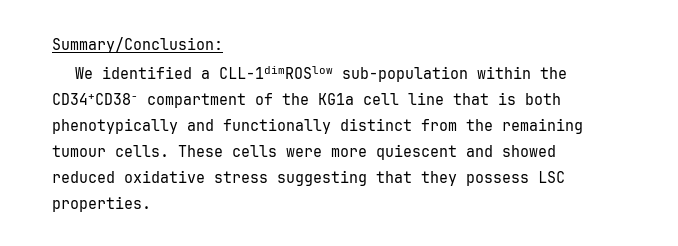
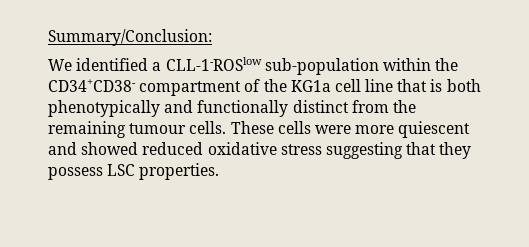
[218,66,333,79] CLL-1dimROSlow -> [165,57,262,71] CLL-1-ROSlow

